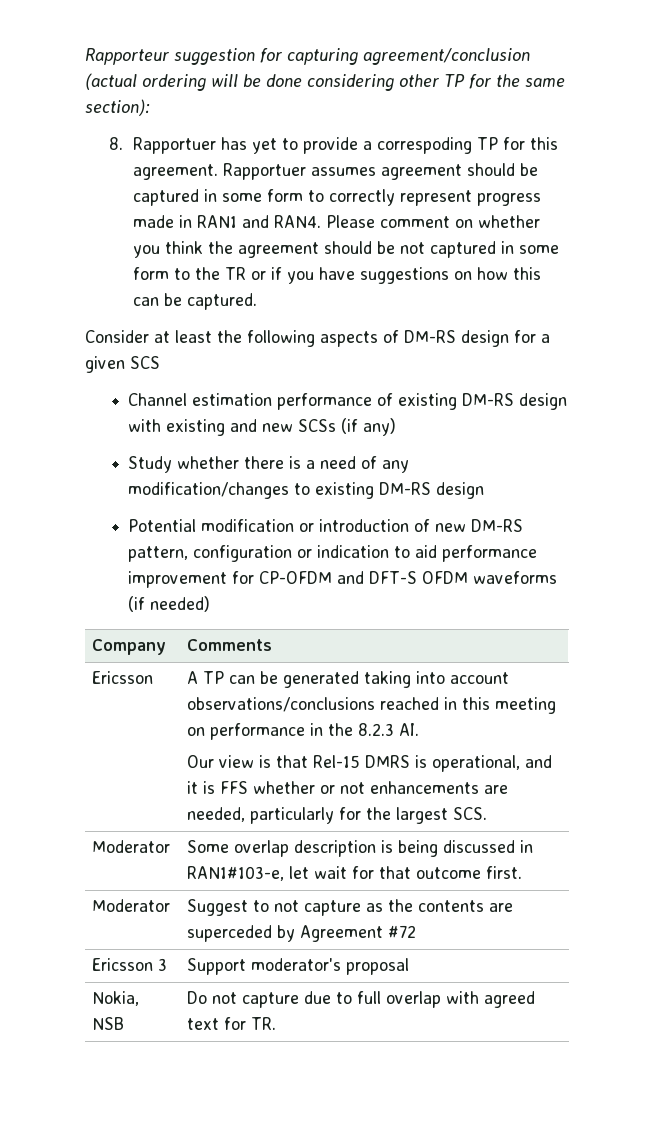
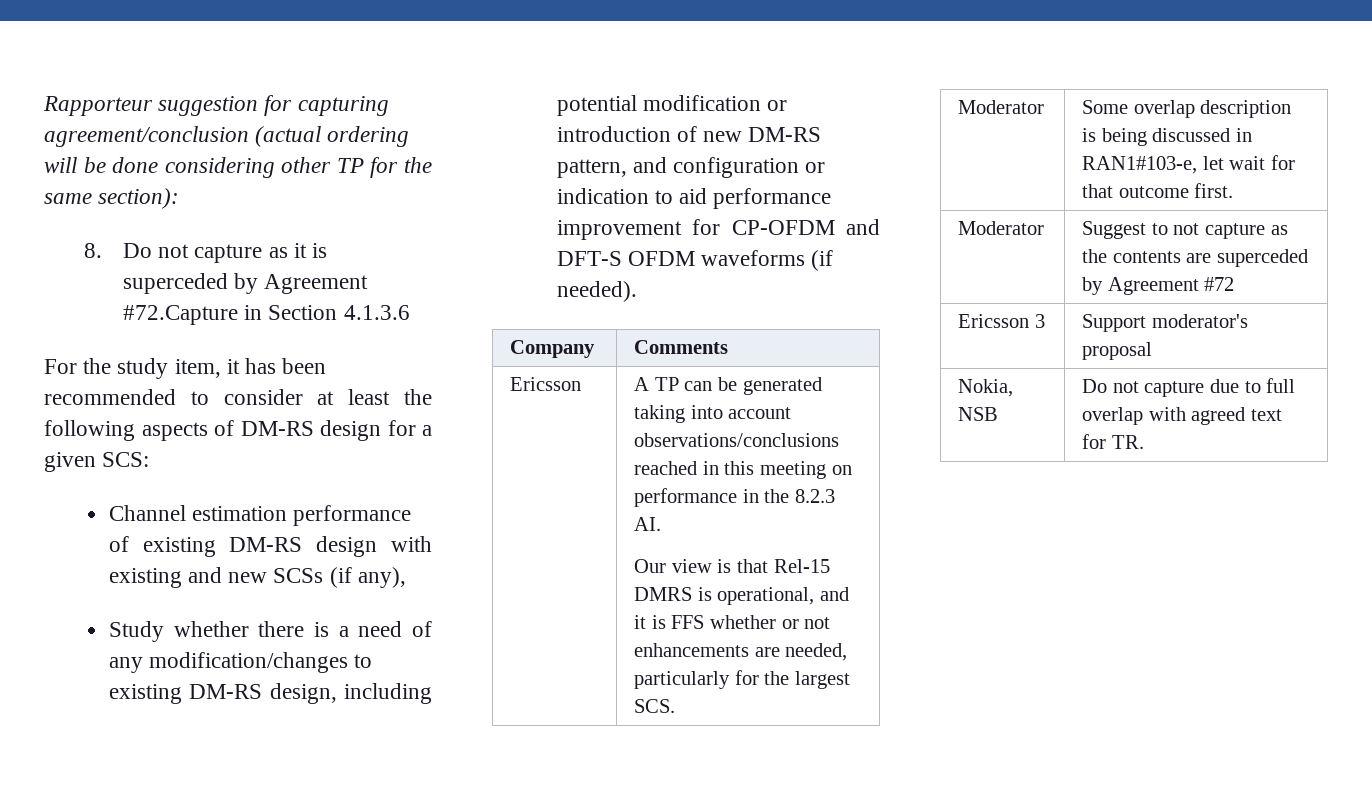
[133,137,559,154] [133,163,539,180] [133,189,542,206] [133,215,541,228] [133,241,560,258] [133,267,542,284] [133,293,258,310] [85,330,149,343] Rapportuer has yet to provide a correspoding TP for this agreement. Rapportuer assumes agreement should be captured in some form to correctly represent progress made in RAN1 and RAN4. Please comment on whether you think the agreement should be not captured in some form to the TR or if you have suggestions on how this can be captured. // Consider -> [123,243,328,263] [123,273,369,294] [123,305,410,325] [44,358,327,379] [44,389,303,405] Do not capture as it is superceded by Agreement #72.Capture in Section 4.1.3.6 // For the study item, it has been recommended to consider
[130,356,160,369] SCS -> [102,452,150,467] SCS:
[363,418,397,436] any) -> [357,567,406,588] any),
[436,482,485,499] [128,519,197,532] design // Potential -> [269,683,432,704] [556,95,637,116] design, including potential
(189, 554) none -> [633,157,668,173] and
[150,596,211,612] needed) -> [556,281,637,302] needed).

